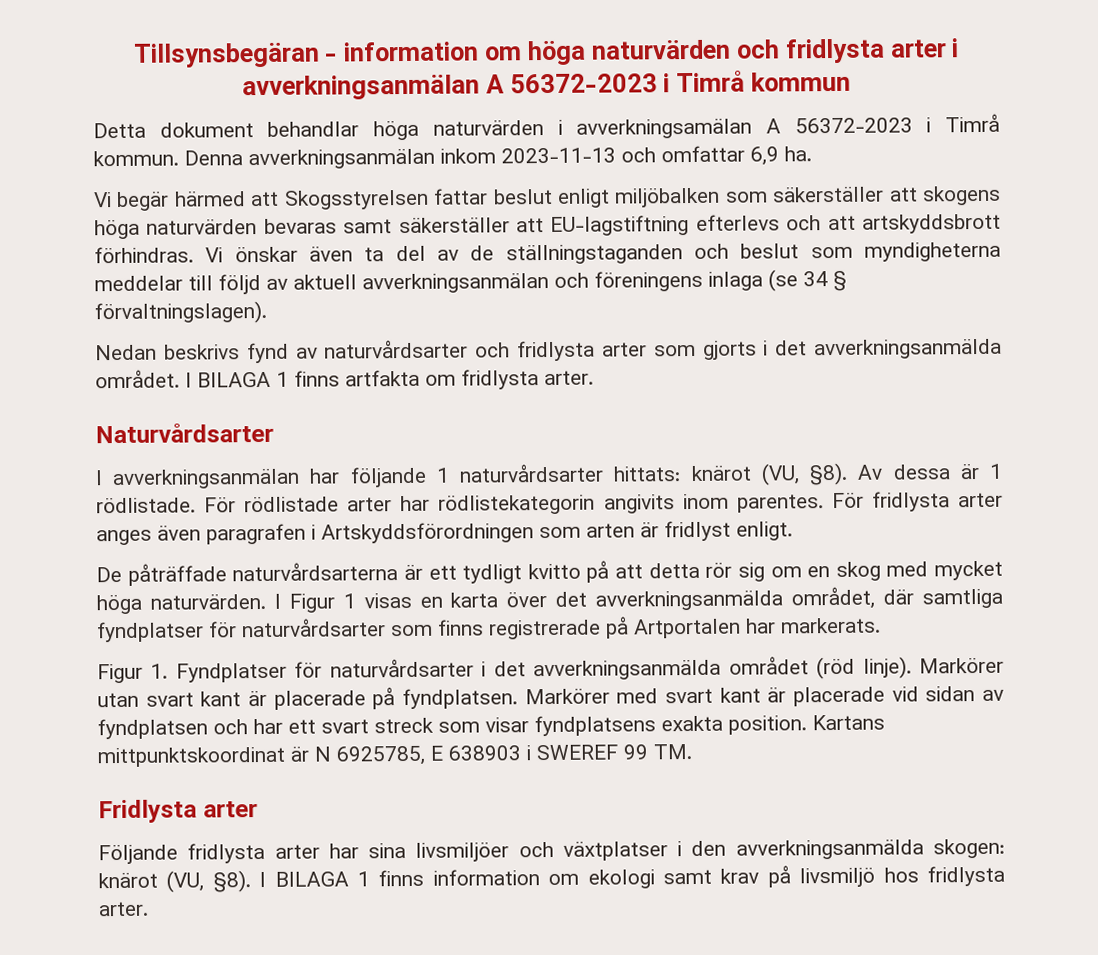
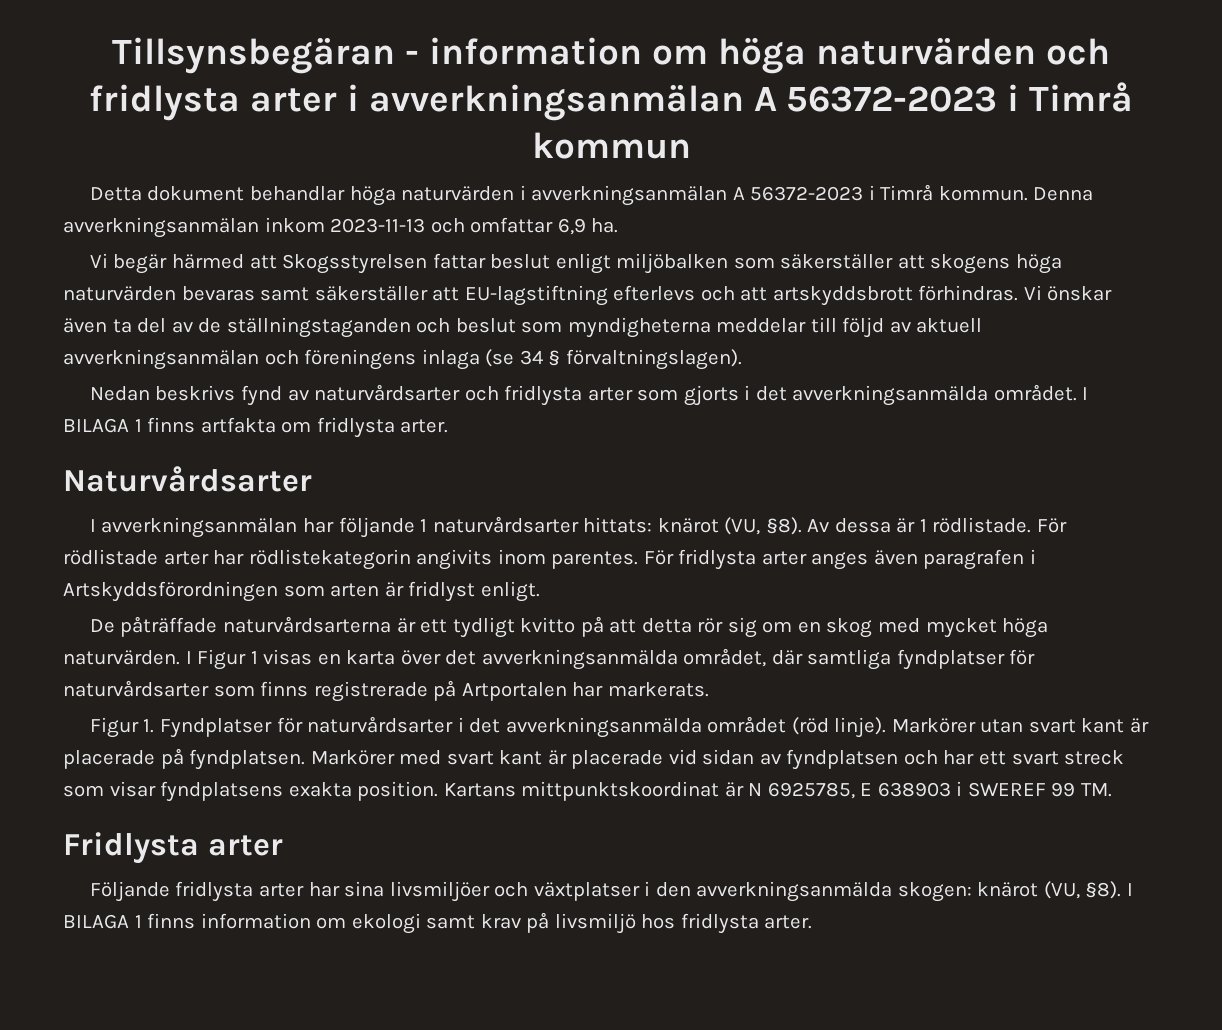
[576,118,753,139] avverkningsamälan -> [531,185,728,206] avverkningsanmälan

